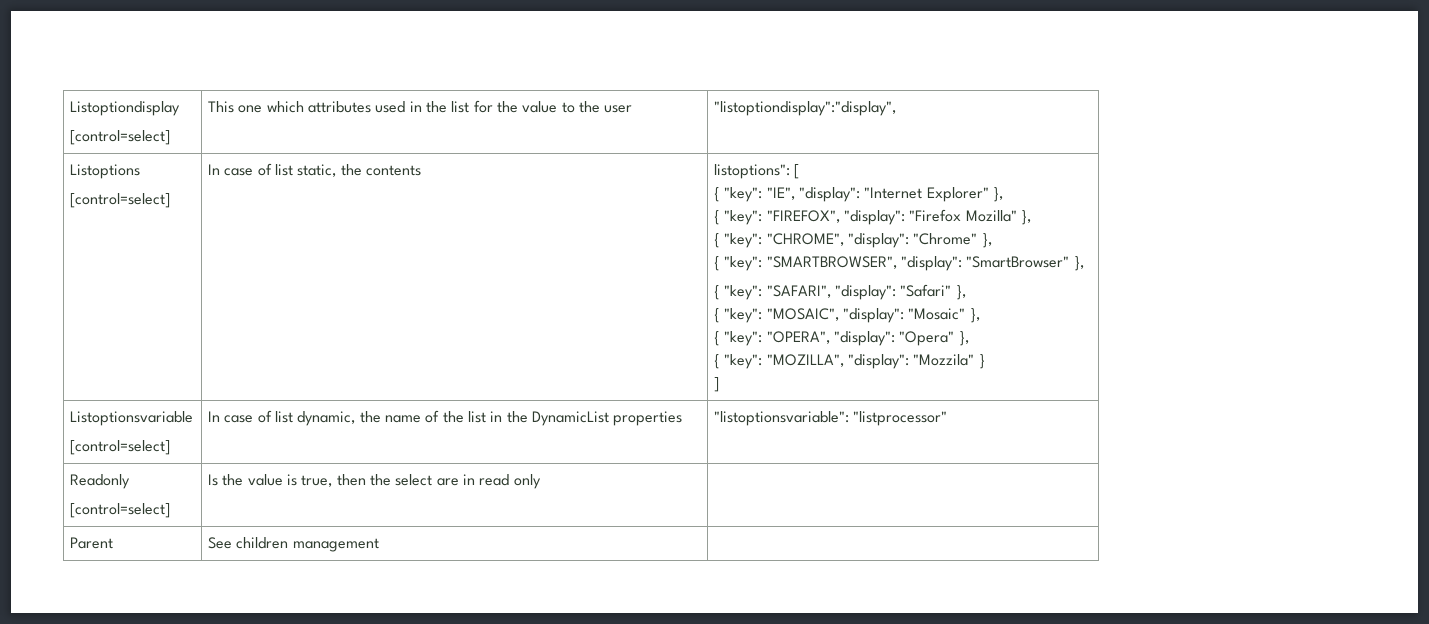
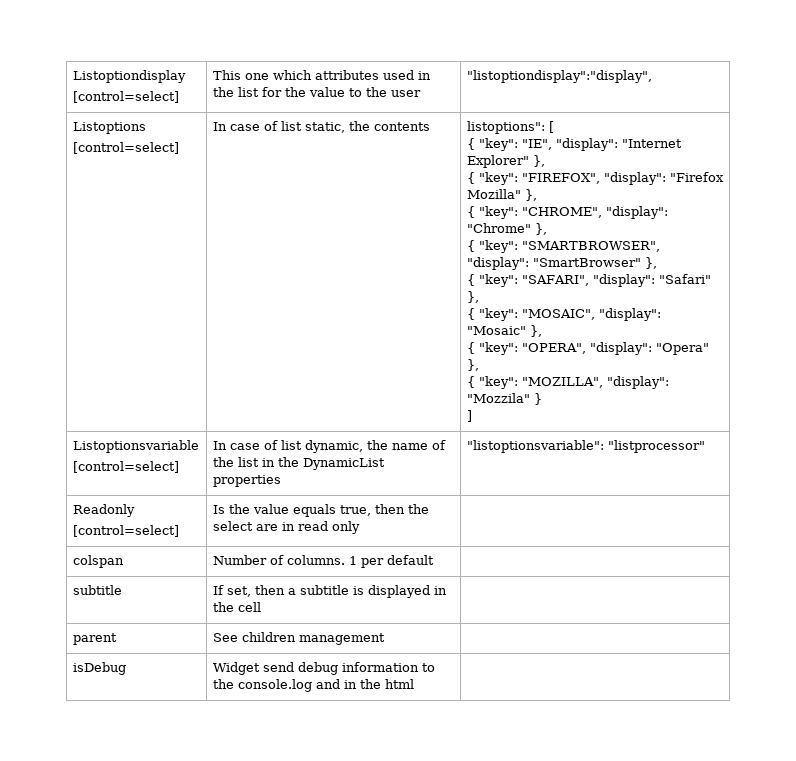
[287,474,298,486] is -> [292,504,336,517] equals
[70,537,114,549] [208,537,379,552] Parent | See children management -> [72,555,124,568] [212,555,434,568] [72,585,122,595] [212,585,447,598] [212,602,261,612] [72,633,117,645] [212,632,385,645] [72,662,126,675] [212,662,435,675] [212,679,414,692] colspan | Number of columns. 1 per default | // subtitle | If set, then a subtitle is displayed in the cell | // parent | See children management | // isDebug | Widget send debug information to the console.log and in the html

